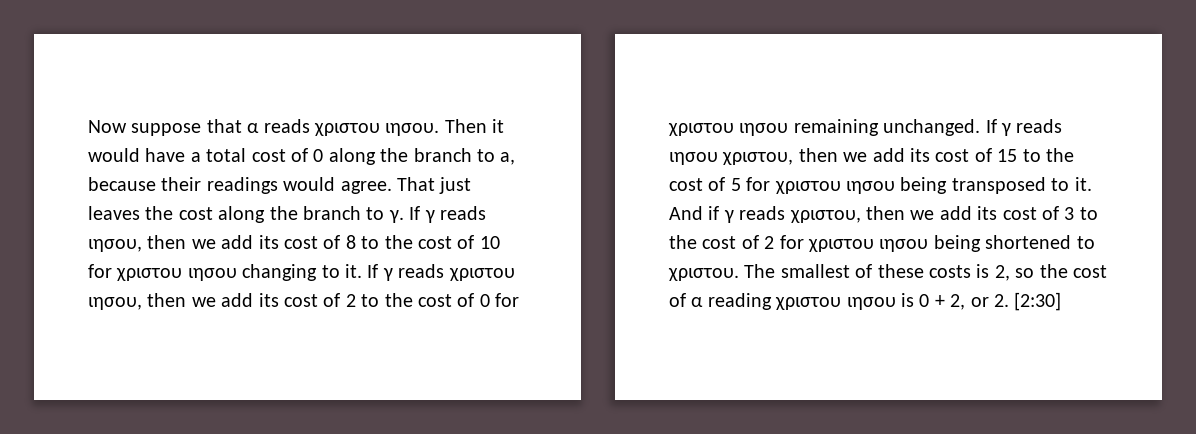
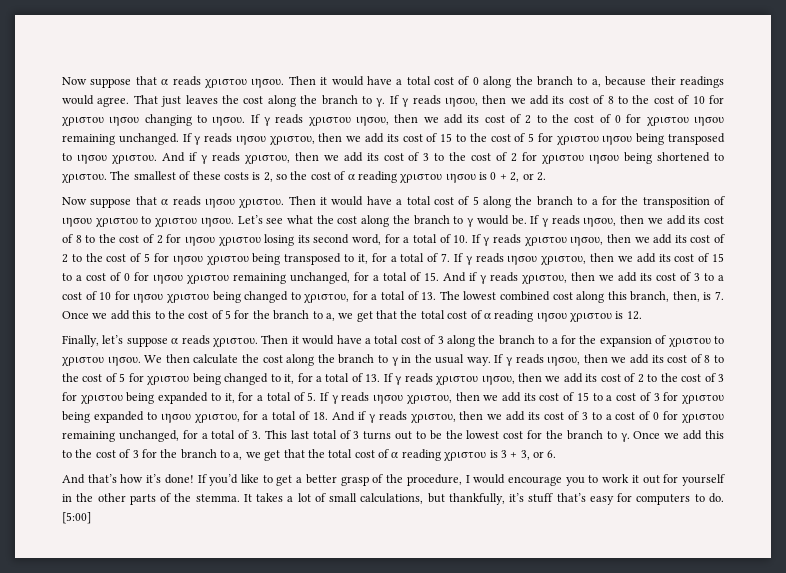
[345,264,362,278] it. -> [212,116,246,126] ιησου.
[1074,177,1092,191] it. -> [76,154,157,165] ιησου χριστου.
[1014,292,1062,311] [2:30] -> [62,196,725,209] [62,215,725,228] [62,234,726,247] [62,253,724,266] [62,272,724,285] [62,291,724,304] [62,310,642,323] [62,335,724,348] [62,354,725,367] [62,373,725,386] [62,392,725,405] [62,411,724,424] [62,430,724,442] [62,449,557,462] [62,474,726,486] [62,493,724,505] [62,512,91,524] // Now suppose that α reads ιησου χριστου. Then it would have a total cost of 5 along the branch to a for the transposition of ιησου χριστου to χριστου ιησου. Let’s see what the cost along the branch to γ would be. If γ reads ιησου, then we add its cost of 8 to the cost of 2 for ιησου χριστου losing its second word, for a total of 10. If γ reads χριστου ιησου, then we add its cost of 2 to the cost of 5 for ιησου χριστου being transposed to it, for a total of 7. If γ reads ιησου χριστου, then we add its cost of 15 to a cost of 0 for ιησου χριστου remaining unchanged, for a total of 15. And if γ reads χριστου, then we add its cost of 3 to a cost of 10 for ιησου χριστου being changed to χριστου, for a total of 13. The lowest combined cost along this branch, then, is 7. Once we add this to the cost of 5 for the branch to a, we get that the total cost of α reading ιησου χριστου is 12. // Finally, let’s suppose α reads χριστου. Then it would have a total cost of 3 along the branch to a for the expansion of χριστου to χριστου ιησου. We then calculate the cost along the branch to γ in the usual way. If γ reads ιησου, then we add its cost of 8 to the cost of 5 for χριστου being changed to it, for a total of 13. If γ reads χριστου ιησου, then we add its cost of 2 to the cost of 3 for χριστου being expanded to it, for a total of 5. If γ reads ιησου χριστου, then we add its cost of 15 to a cost of 3 for χριστου being expanded to ιησου χριστου, for a total of 18. And if γ reads χριστου, then we add its cost of 3 to a cost of 0 for χριστου remaining unchanged, for a total of 3. This last total of 3 turns out to be the lowest cost for the branch to γ. Once we add this to the cost of 3 for the branch to a, we get that the total cost of α reading χριστου is 3 + 3, or 6. // And that’s how it’s done! If you’d like to get a better grasp of the procedure, I would encourage you to work it out for yourself in the other parts of the stemma. It takes a lot of small calculations, but thankfully, it’s stuff that’s easy for computers to do. [5:00]

